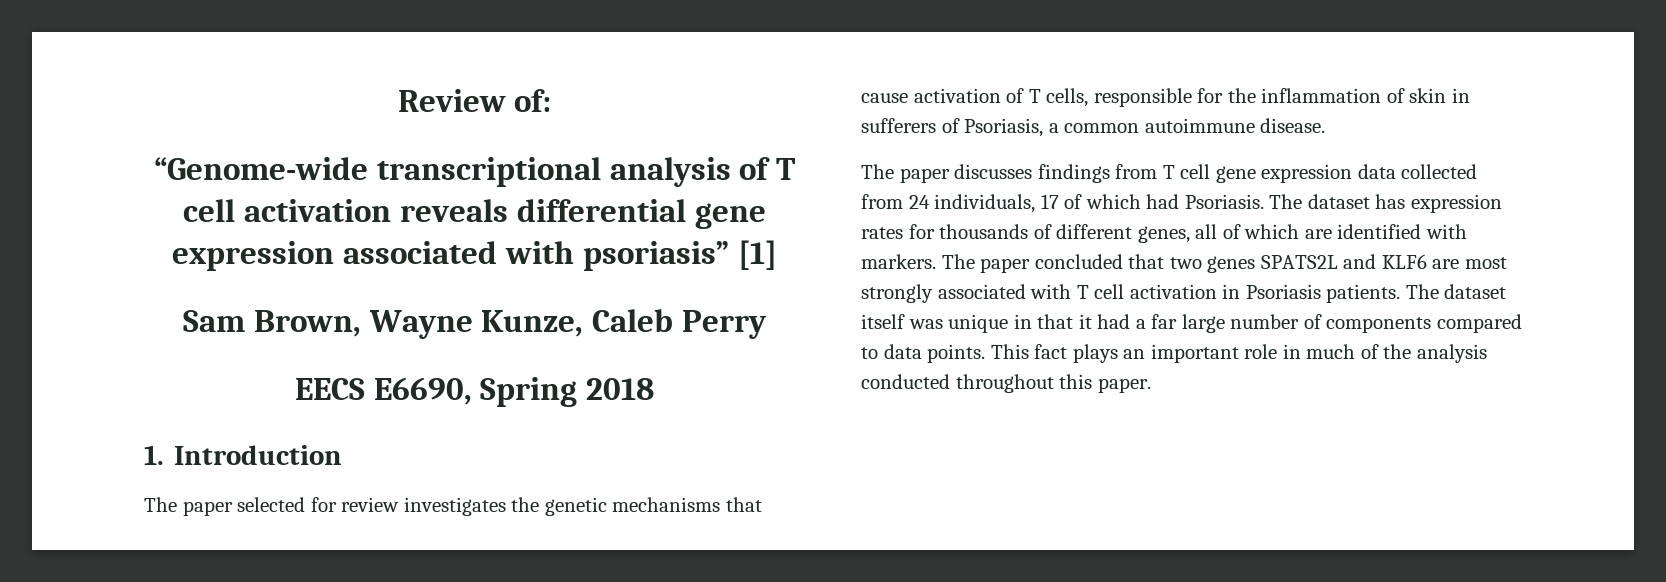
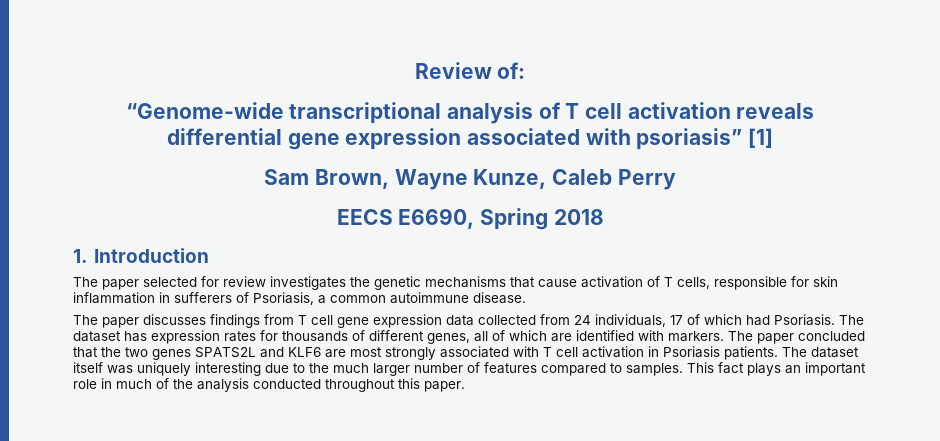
[1227,88,1447,103] the inflammation of skin -> [813,276,838,287] [73,292,155,304] skin inflammation
(1165, 261) none -> [101,347,121,357] the
[948,314,1225,333] unique in that it had a far large -> [137,362,410,376] uniquely interesting due to the much larger
[1326,317,1432,333] components -> [484,362,537,374] features
[883,344,986,363] data points. -> [626,363,683,376] samples.

